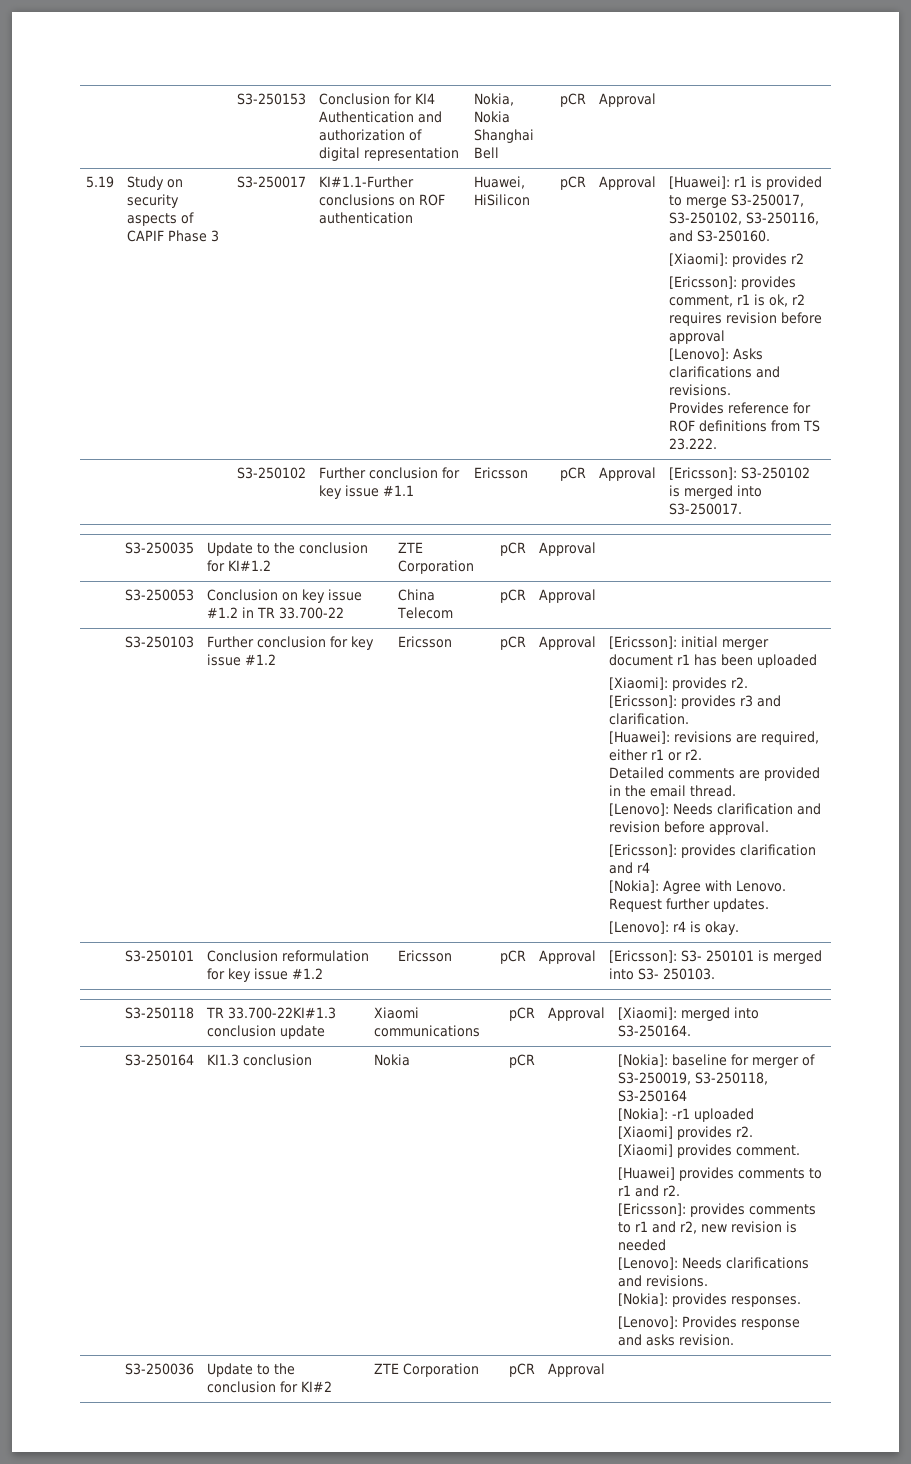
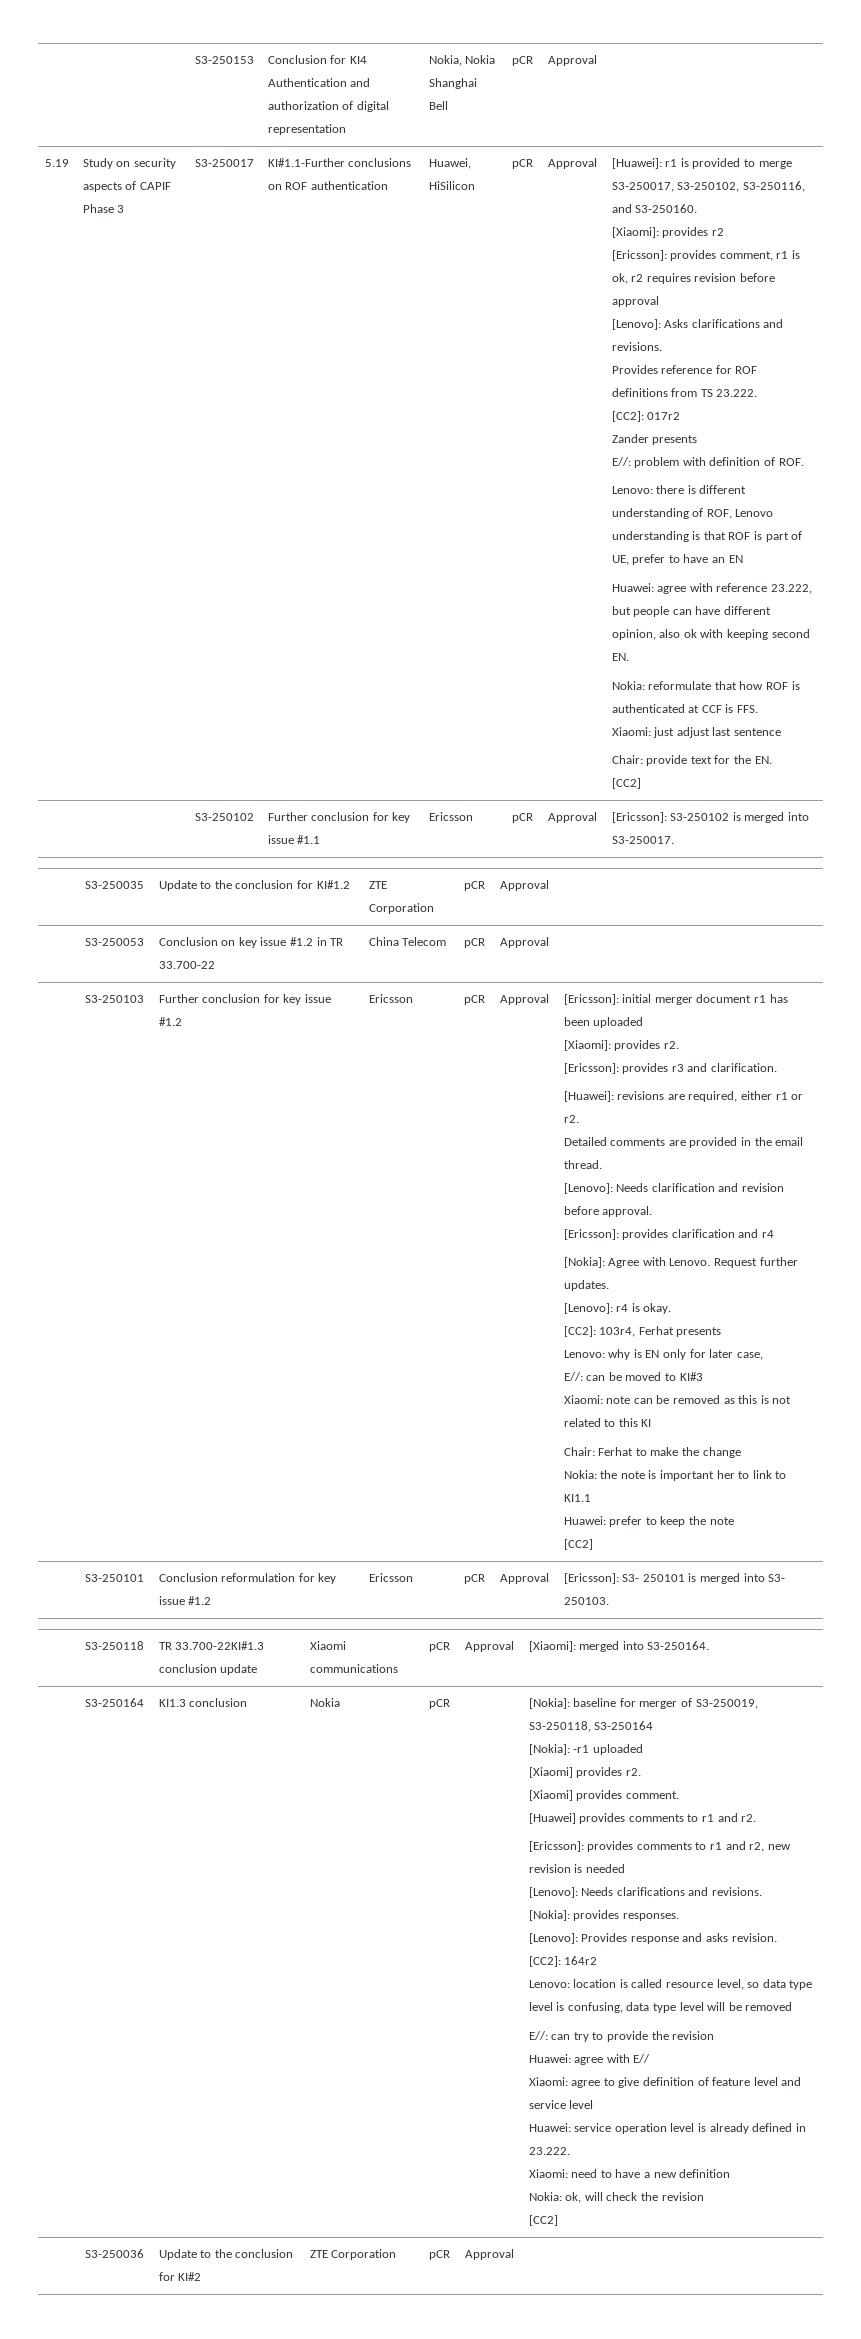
(718, 444) none -> [611,411,681,422] [611,434,698,445] [611,457,804,468] [611,485,747,494] [611,508,774,519] [611,531,803,542] [611,554,743,565] [611,583,812,594] [611,606,771,617] [611,629,810,640] [611,653,629,661] [611,681,800,690] [611,704,758,713] [611,727,781,738] [611,755,772,766] [611,778,641,789] // [CC2]: 017r2 // Zander presents // E//: problem with definition of ROF. // Lenovo: there is different understanding of ROF, Lenovo understanding is that ROF is part of UE, prefer to have an EN // Huawei: agree with reference 23.222, but people can have different opinion, also ok with keeping second EN. // Nokia: reformulate that how ROF is authenticated at CCF is FFS. // Xiaomi: just adjust last sentence // Chair: provide text for the EN. // [CC2]
(740, 928) none -> [563,1326,722,1337] [563,1349,763,1360] [563,1372,703,1381] [563,1395,792,1404] [563,1418,652,1427] [563,1447,741,1458] [563,1470,787,1481] [563,1494,591,1502] [563,1516,734,1527] [563,1539,593,1550] // [CC2]: 103r4, Ferhat presents // Lenovo: why is EN only for later case, // E//: can be moved to KI#3 // Xiaomi: note can be removed as this is not related to this KI // Chair: Ferhat to make the change // Nokia: the note is important her to link to KI1.1 // Huawei: prefer to keep the note // [CC2]
(735, 1340) none -> [528,1956,598,1967] [528,1979,813,1990] [528,2002,793,2013] [528,2031,715,2042] [528,2054,651,2065] [528,2077,802,2088] [528,2100,594,2109] [528,2123,806,2134] [528,2147,570,2155] [528,2169,731,2178] [528,2192,704,2203] [528,2215,558,2226] // [CC2]: 164r2 // Lenovo: location is called resource level, so data type level is confusing, data type level will be removed // E//: can try to provide the revision // Huawei: agree with E// // Xiaomi: agree to give definition of feature level and service level // Huawei: service operation level is already defined in 23.222. // Xiaomi: need to have a new definition // Nokia: ok, will check the revision // [CC2]

